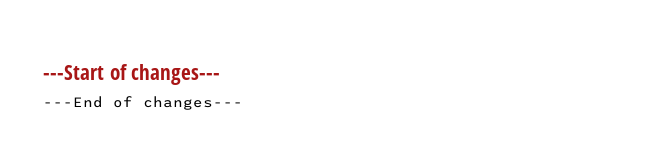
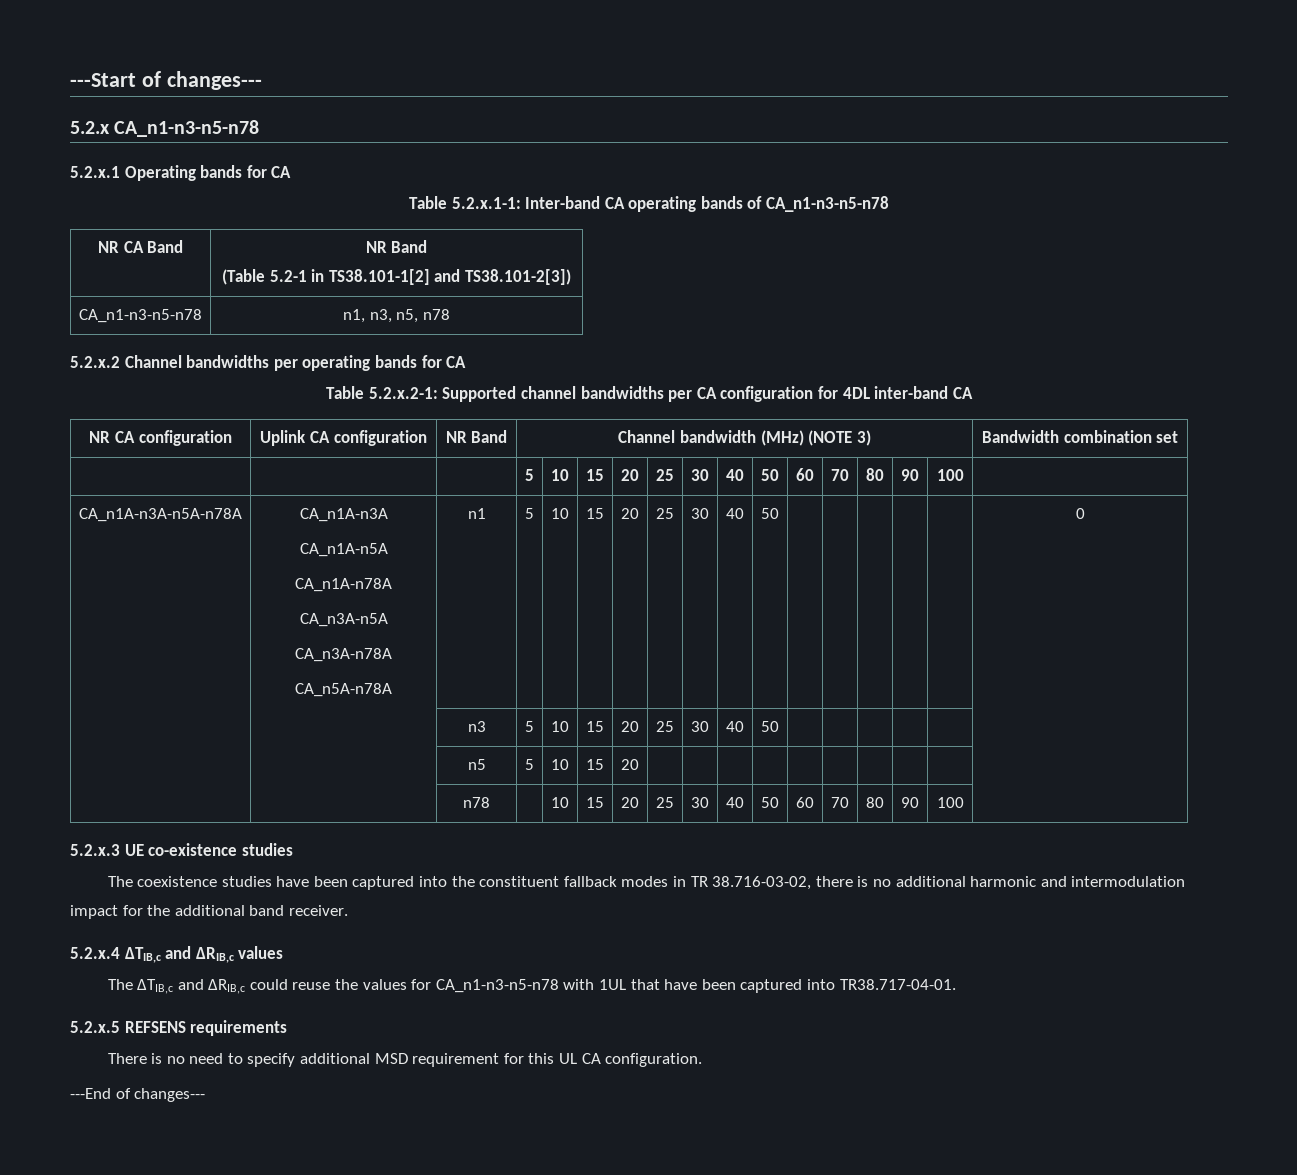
(221, 74) none -> [70,120,260,137] [70,165,292,181] [408,196,890,212] [97,240,184,253] [365,240,428,253] [222,269,571,285] [79,309,202,323] [343,309,450,323] [70,355,467,371] [326,386,973,402] [89,430,232,446] [260,430,427,446] [445,430,508,443] [618,430,871,446] [981,430,1179,443] [525,469,534,481] [551,469,569,481] [586,469,604,481] [621,469,639,481] [656,469,674,481] [691,469,709,481] [726,469,744,481] [761,469,779,481] [796,468,814,481] [831,469,849,481] [866,468,884,481] [901,469,919,481] [936,469,964,481] [79,508,242,522] [299,508,388,522] [299,543,388,557] [295,578,392,592] [299,613,388,627] [295,648,392,662] [295,683,392,697] [467,508,486,519] [525,508,534,519] [551,508,569,519] [586,508,604,519] [621,508,639,519] [656,508,674,519] [691,508,709,519] [726,508,744,519] [761,508,779,519] [1075,508,1085,519] [467,721,486,732] [525,721,534,732] [551,721,569,732] [586,721,604,732] [621,721,639,732] [656,721,674,732] [691,721,709,732] [726,721,744,732] [761,721,779,732] [467,759,486,770] [525,759,534,770] [551,759,569,770] [586,759,604,770] [621,759,639,770] [463,797,490,808] [551,797,569,808] [586,797,604,808] [621,797,639,808] [656,797,674,808] [691,797,709,808] [726,797,744,808] [761,797,779,808] [796,797,814,808] [831,797,849,808] [866,797,884,808] [901,797,919,808] [936,797,964,808] [70,843,293,856] [107,876,1186,890] [70,905,348,919] [70,946,284,963] [107,979,956,994] [70,1020,288,1036] [107,1053,703,1067] // 5.2.x CA_n1-n3-n5-n78 // 5.2.x.1 Operating bands for CA // Table 5.2.x.1-1: Inter-band CA operating bands of CA_n1-n3-n5-n78 // NR CA Band | NR Band // (Table 5.2-1 in TS38.101-1[2] and TS38.101-2[3]) // CA_n1-n3-n5-n78 | n1, n3, n5, n78 // 5.2.x.2 Channel bandwidths per operating bands for CA // Table 5.2.x.2-1: Supported channel bandwidths per CA configuration for 4DL inter-band CA // NR CA configuration | Uplink CA configuration | NR Band | Channel bandwidth (MHz) (NOTE 3) | Bandwidth combination set // | | | 5 | 10 | 15 | 20 | 25 | 30 | 40 | 50 | 60 | 70 | 80 | 90 | 100 | // CA_n1A-n3A-n5A-n78A | CA_n1A-n3A // CA_n1A-n5A // CA_n1A-n78A // CA_n3A-n5A // CA_n3A-n78A // CA_n5A-n78A | n1 | 5 | 10 | 15 | 20 | 25 | 30 | 40 | 50 | | | | | | 0 // | | n3 | 5 | 10 | 15 | 20 | 25 | 30 | 40 | 50 | | | | | | // | | n5 | 5 | 10 | 15 | 20 | | | | | | | | | | // | | n78 | | 10 | 15 | 20 | 25 | 30 | 40 | 50 | 60 | 70 | 80 | 90 | 100 | // 5.2.x.3 UE co-existence studies // The coexistence studies have been captured into the constituent fallback modes in TR 38.716-03-02, there is no additional harmonic and intermodulation impact for the additional band receiver. // 5.2.x.4 ∆TIB,c and ∆RIB,c values // The ΔTIB,c and ΔRIB,c could reuse the values for CA_n1-n3-n5-n78 with 1UL that have been captured into TR38.717-04-01. // 5.2.x.5 REFSENS requirements // There is no need to specify additional MSD requirement for this UL CA configuration.

